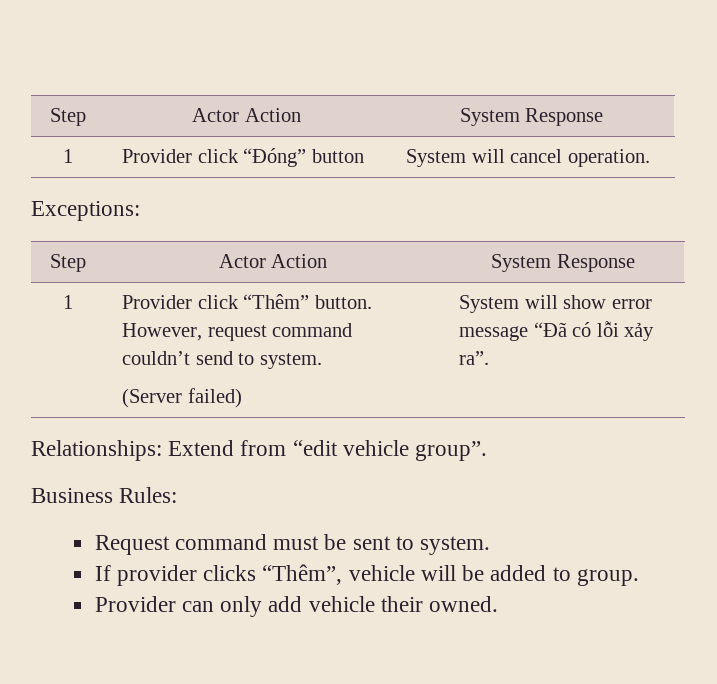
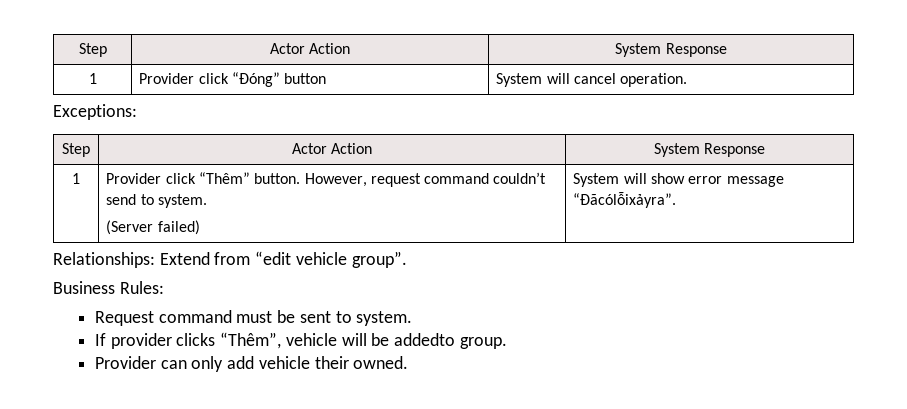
[533,321,655,341] [459,351,490,365] “Đã có lỗi xảy ra”. -> [573,192,677,208] “Đãcólỗixảyra”.
[490,565,571,581] added to -> [393,333,455,346] addedto

